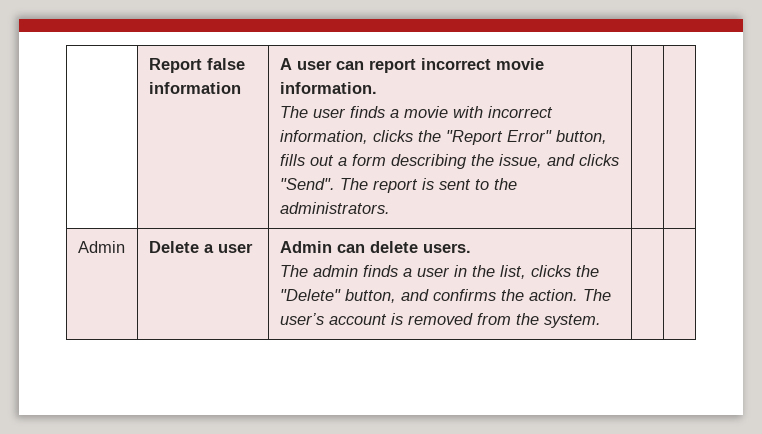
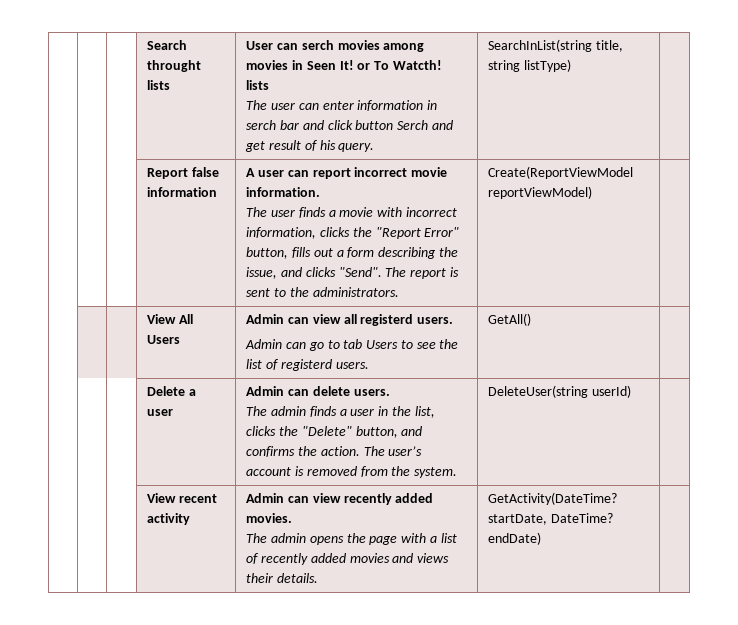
(148, 65) | -> [147,40,188,50] [147,60,202,72] [147,80,171,90] [246,40,425,52] [246,60,442,70] [246,80,270,90] [246,100,438,111] [246,120,453,130] [245,140,375,152] [488,39,623,52] [488,59,571,72] | | | Search throught lists | User can serch movies among movies in Seen It! or To Watcth! lists // The user can enter information in serch bar and click button Serch and get result of his query. | SearchInList(string title, string listType) | // | | |
[77,241,125,253] | // Admin -> [488,166,634,179] [488,186,593,199] [147,314,193,324] [147,335,181,344] [246,314,454,326] [245,339,459,351] [246,359,369,371] [488,313,532,326] Create(ReportViewModel reportViewModel) | // | | | View All Users | Admin can view all registerd users. // Admin can go to tab Users to see the list of registerd users. | GetAll() | // | |
(601, 321) none -> [488,385,631,398] [147,493,217,503] [147,513,191,525] [246,493,434,505] [246,513,293,523] [246,533,457,545] [246,553,450,565] [246,573,318,583] [488,492,618,505] [488,513,613,525] [488,532,542,545] DeleteUser(string userId) | // | | | View recent activity | Admin can view recently added movies. // The admin opens the page with a list of recently added movies and views their details. | GetActivity(DateTime? startDate, DateTime? endDate)

